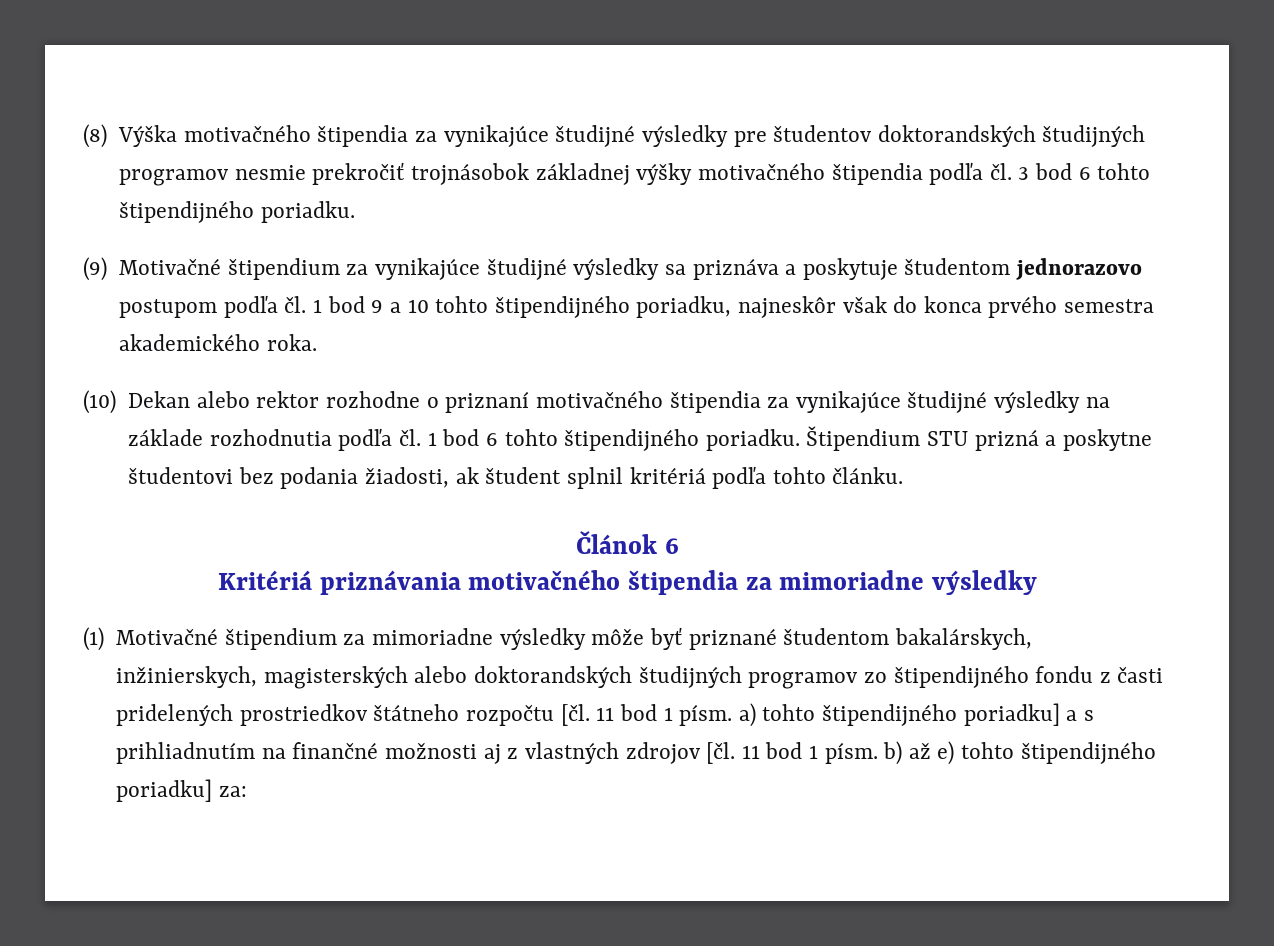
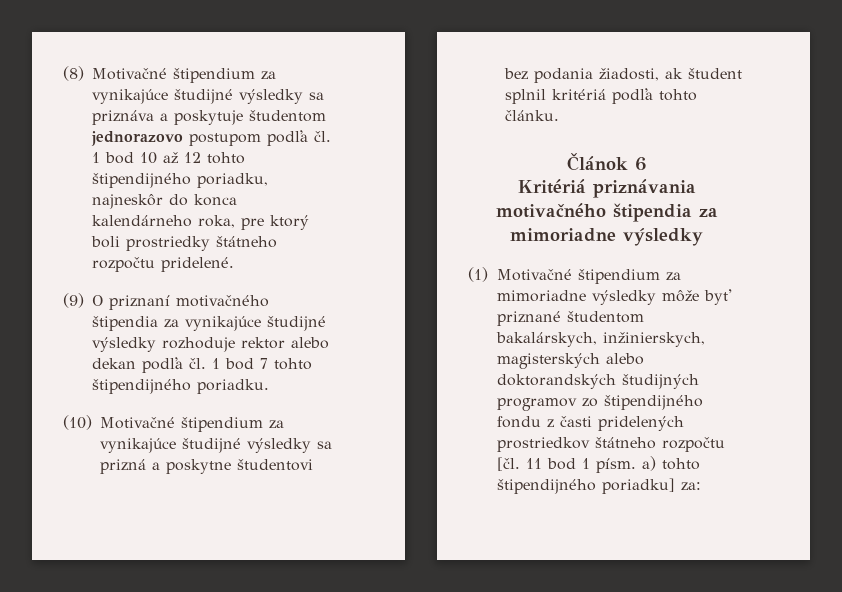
[118,125,1146,147] [119,162,1151,186] [119,201,355,223] [83,257,107,281] Výška motivačného štipendia za vynikajúce študijné výsledky pre študentov doktorandských študijných programov nesmie prekročiť trojnásobok základnej výšky motivačného štipendia podľa čl. 3 bod 6 tohto štipendijného poriadku. // (9) -> (84, 73) none
[371,299,429,313] 9 a 10 -> [140,152,202,164] 10 až 12
[842,296,887,313] však -> (164, 201) none
[988,296,1155,318] [119,334,317,351] [83,390,439,414] prvého semestra akademického roka. // (10) Dekan alebo rektor rozhodne o -> [92,215,310,230] [91,236,278,251] [92,257,235,272] [63,293,104,308] kalendárneho roka, pre ktorý boli prostriedky štátneho rozpočtu pridelené. // (9) O
[1085,397,1110,408] [128,426,969,451] na základe rozhodnutia podľa čl. 1 bod 6 tohto štipendijného poriadku. Štipendium STU -> [162,337,330,352] [92,357,313,373] [92,379,270,394] [63,415,284,432] [100,438,332,453] rozhoduje rektor alebo dekan podľa čl. 1 bod 7 tohto štipendijného poriadku. // (10) Motivačné štipendium za vynikajúce študijné výsledky sa
[1066,710,1094,721] [116,741,1156,765] [116,779,213,802] a s prihliadnutím na finančné možnosti aj z vlastných zdrojov [čl. 11 bod 1 písm. b) až e) tohto štipendijného poriadku] -> (676, 486) none

